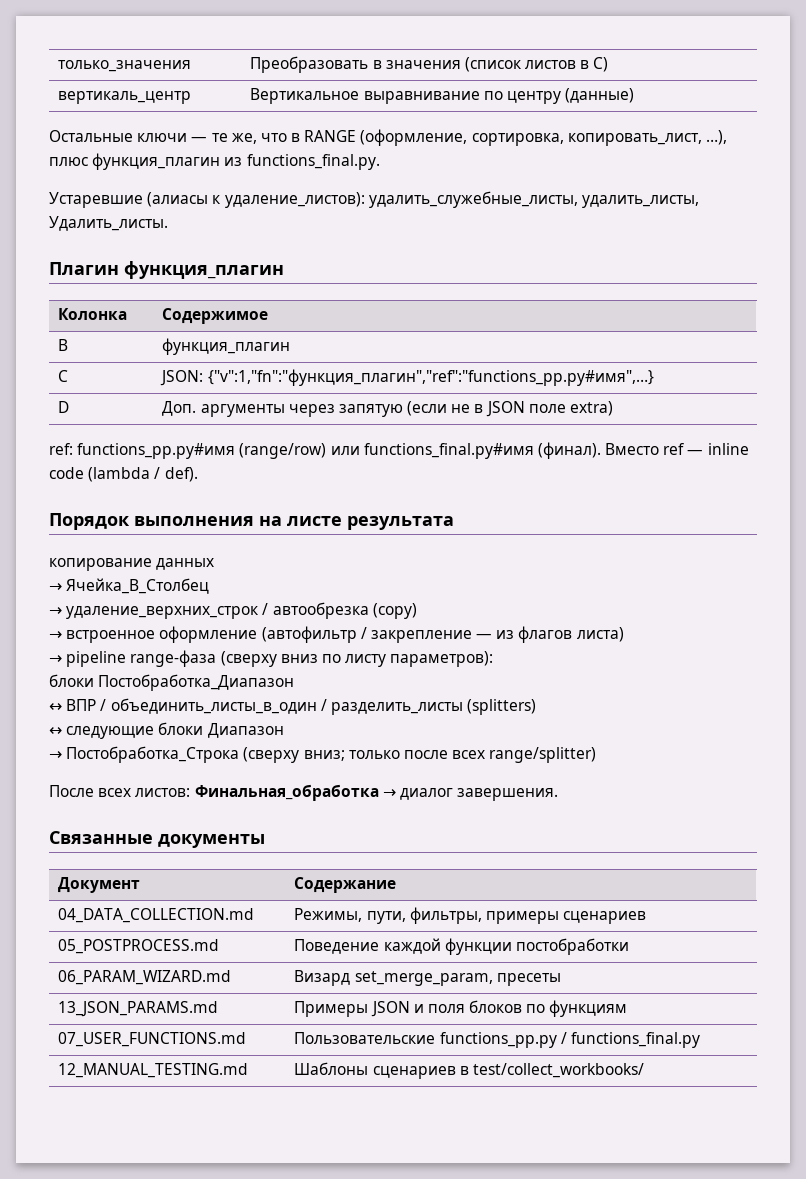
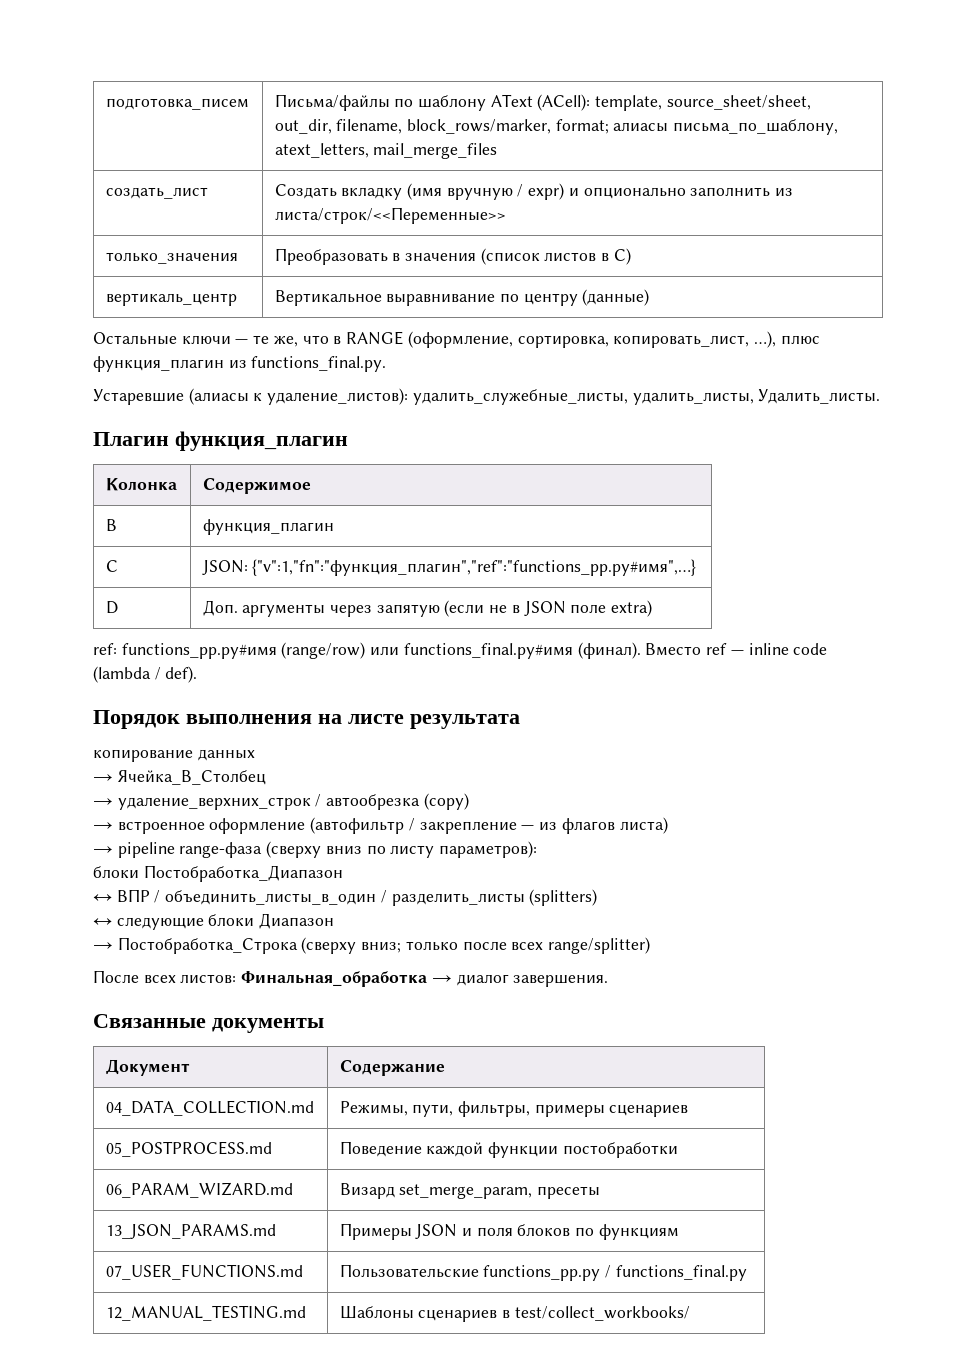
(58, 66) none -> [105,98,249,110] [274,94,811,111] [274,119,839,135] [274,143,498,159] [105,187,208,199] [274,183,794,200] [274,207,506,224] подготовка_писем | Письма/файлы по шаблону AText (ACell): template, source_sheet/sheet, out_dir, filename, block_rows/marker, format; алиасы письма_по_шаблону, atext_letters, mail_merge_files // создать_лист | Создать вкладку (имя вручную / expr) и опционально заполнить из листа/строк/<<Переменные>> //

